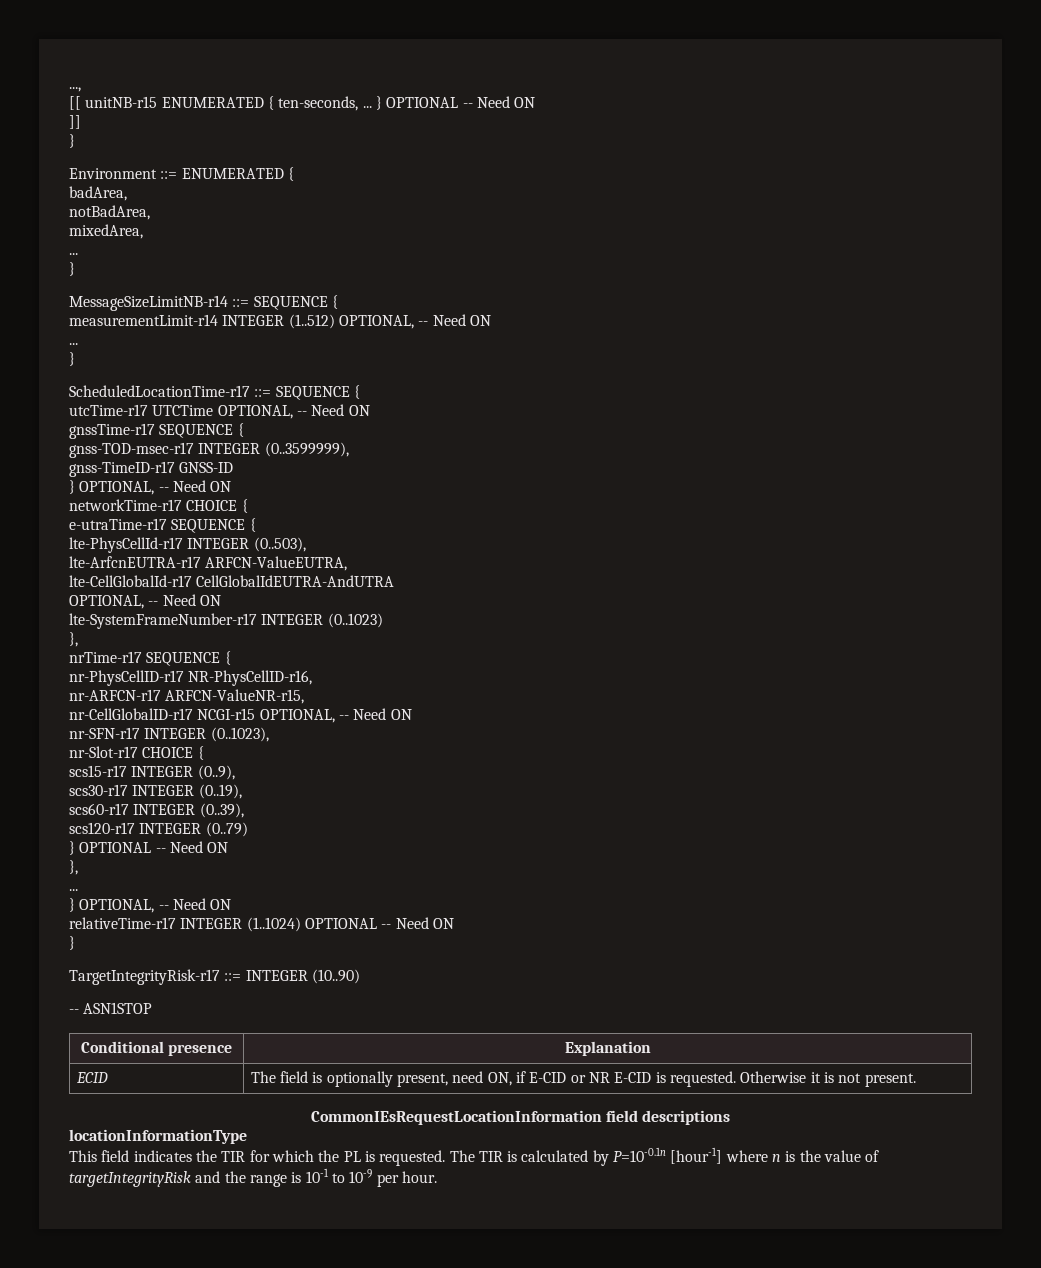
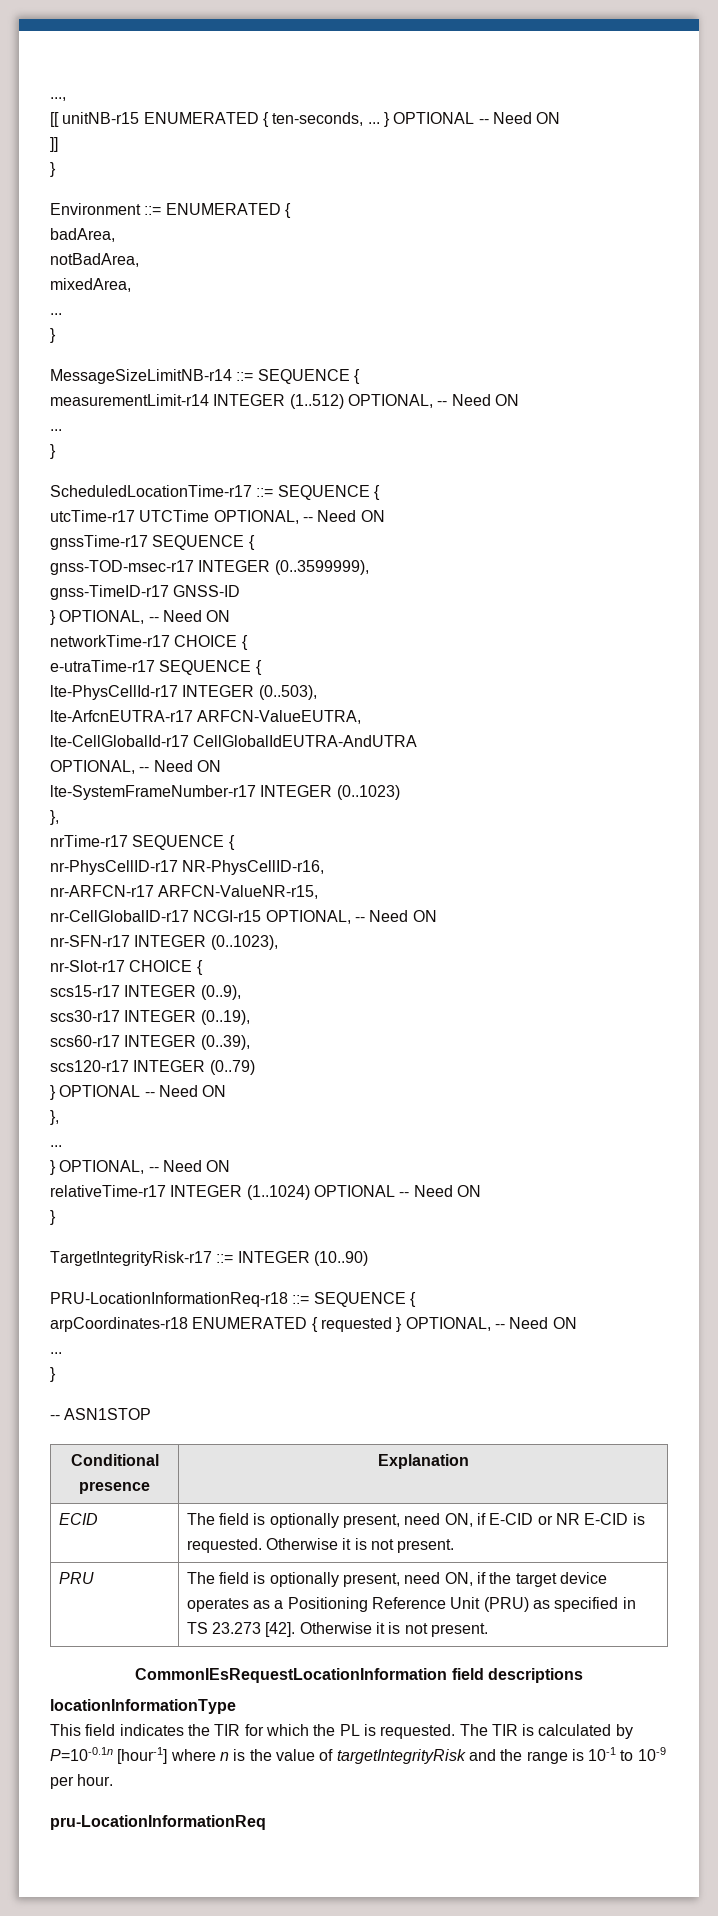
(360, 976) none -> [50,1292,416,1307] [50,1317,577,1332] [50,1352,62,1354] [50,1367,56,1382] // PRU-LocationInformationReq-r18 ::= SEQUENCE { // arpCoordinates-r18 ENUMERATED { requested } OPTIONAL, -- Need ON // ... // }
(916, 1080) none -> [58,1572,94,1584] [186,1572,607,1587] [186,1597,636,1612] [186,1622,488,1637] // PRU | The field is optionally present, need ON, if the target device operates as a Positioning Reference Unit (PRU) as specified in TS 23.273 [42]. Otherwise it is not present.
(437, 1177) none -> [50,1815,266,1830] // pru-LocationInformationReq

